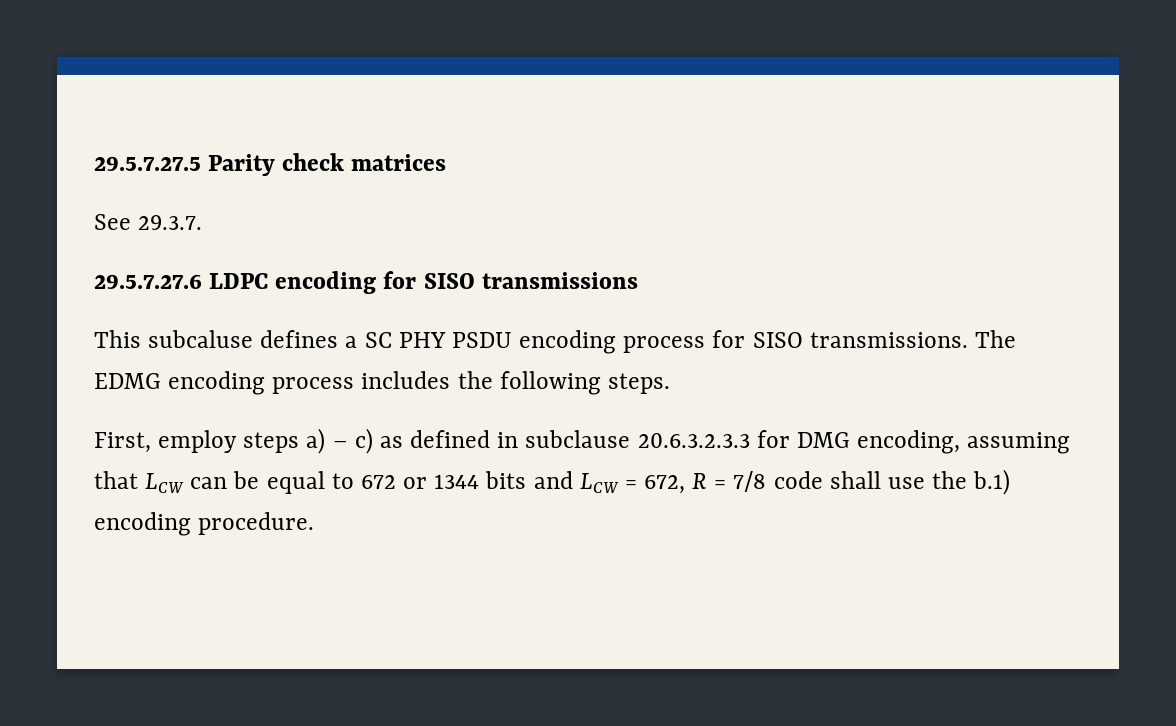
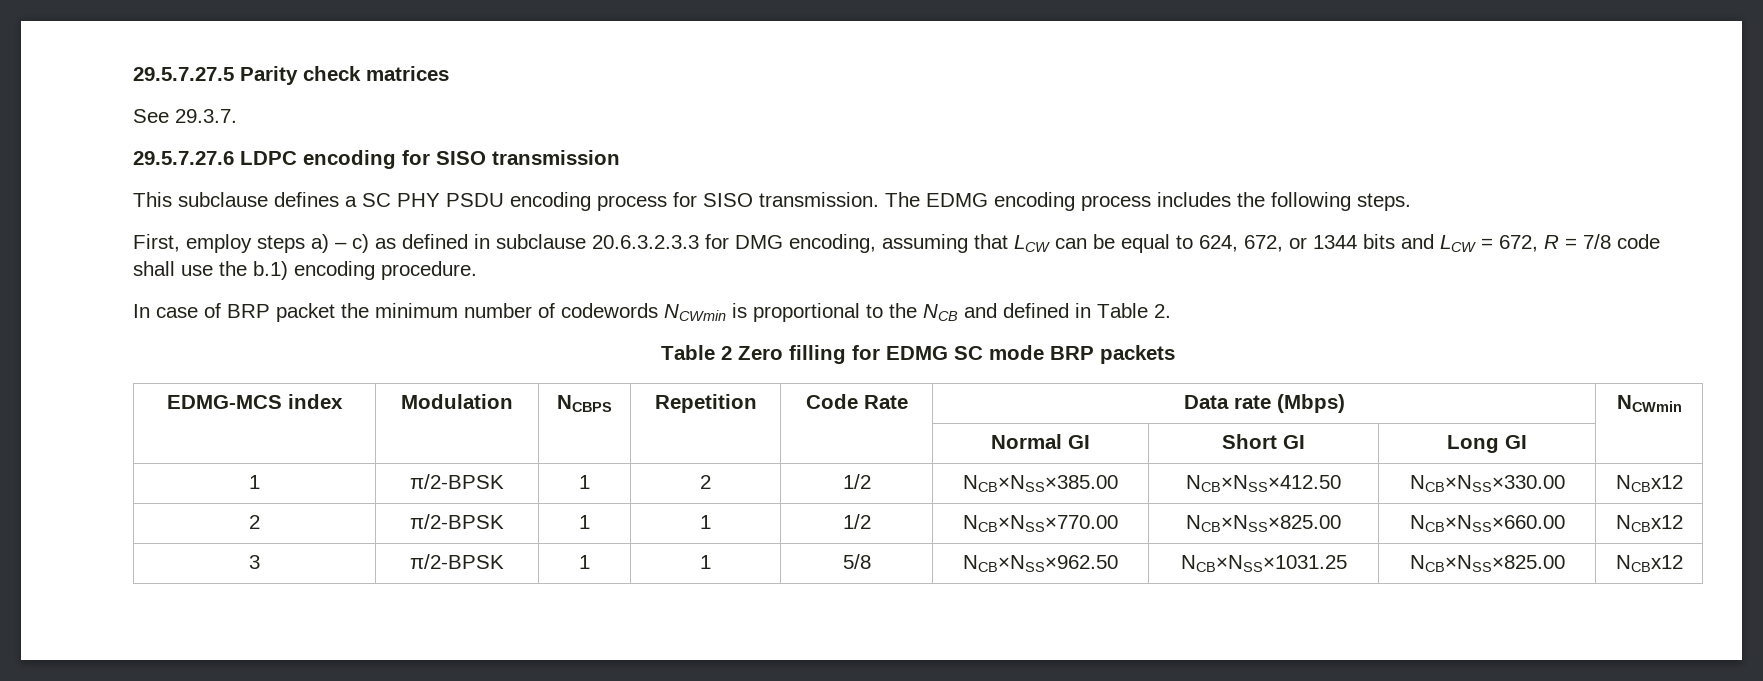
[481,272,638,289] transmissions -> [492,150,620,165] transmission
[148,330,254,348] subcaluse -> [178,192,268,207] subclause
[809,332,968,348] transmissions. -> [759,192,879,207] transmission.
[360,475,396,489] 672 -> [1199,235,1283,252] 624, 672,
(315, 523) none -> [133,303,1171,322] [661,345,1175,364] [167,394,343,409] [401,394,513,409] [557,395,612,412] [654,394,757,413] [805,394,908,409] [1183,394,1345,413] [1616,395,1682,412] [991,434,1090,449] [1222,434,1306,449] [1447,435,1528,453] [249,475,260,489] [410,474,504,489] [579,475,590,489] [700,475,711,489] [842,474,871,489] [963,475,1118,492] [1186,475,1342,492] [1409,475,1565,492] [1615,475,1683,492] [249,515,260,529] [410,514,504,529] [579,515,590,529] [700,515,711,529] [842,514,871,529] [963,515,1118,532] [1186,515,1342,532] [1409,515,1565,532] [1615,515,1683,532] [249,555,260,569] [410,554,504,569] [579,555,590,569] [700,555,711,569] [842,554,871,569] [963,555,1118,572] [1180,555,1347,572] [1409,555,1565,572] [1615,555,1683,572] // In case of BRP packet the minimum number of codewords NCWmin is proportional to the NCB and defined in Table 2. // Table 2 Zero filling for EDMG SC mode BRP packets // EDMG-MCS index | Modulation | NCBPS | Repetition | Code Rate | Data rate (Mbps) | NCWmin // | | | | | Normal GI | Short GI | Long GI | // 1 | π/2-BPSK | 1 | 2 | 1/2 | NCB×NSS×385.00 | NCB×NSS×412.50 | NCB×NSS×330.00 | NCBx12 // 2 | π/2-BPSK | 1 | 1 | 1/2 | NCB×NSS×770.00 | NCB×NSS×825.00 | NCB×NSS×660.00 | NCBx12 // 3 | π/2-BPSK | 1 | 1 | 5/8 | NCB×NSS×962.50 | NCB×NSS×1031.25 | NCB×NSS×825.00 | NCBx12

